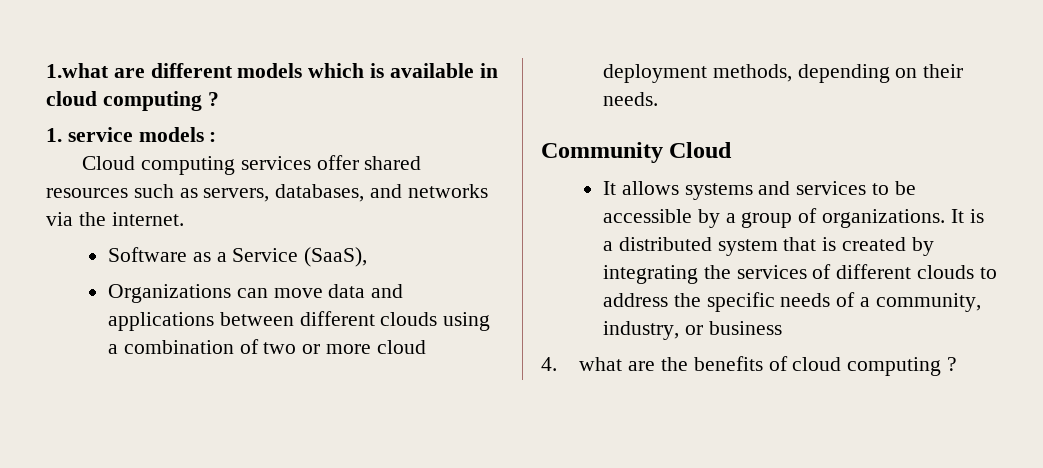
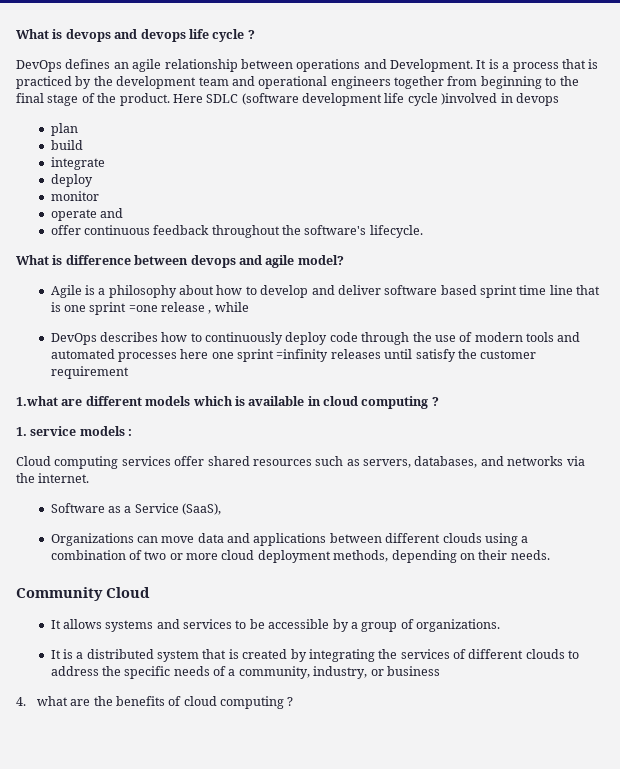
(46, 70) none -> [16,29,255,42] [16,59,599,72] [16,76,579,89] [16,93,559,106] [50,123,78,136] [50,140,83,150] [50,157,105,170] [50,174,93,187] [50,191,99,201] [50,208,123,221] [50,225,423,238] [16,255,344,268] [50,285,601,298] [50,302,249,315] [50,332,581,345] [50,349,537,362] [50,366,129,379] What is devops and devops life cycle ? // DevOps defines an agile relationship between operations and Development. It is a process that is practiced by the development team and operational engineers together from beginning to the final stage of the product. Here SDLC (software development life cycle )involved in devops // plan // build // integrate // deploy // monitor // operate and // offer continuous feedback throughout the software's lifecycle. // What is difference between devops and agile model? // Agile is a philosophy about how to develop and deliver software based sprint time line that is one sprint =one release , while // DevOps describes how to continuously deploy code through the use of modern tools and automated processes here one sprint =infinity releases until satisfy the customer requirement //
(945, 218) none -> (501, 625) //

